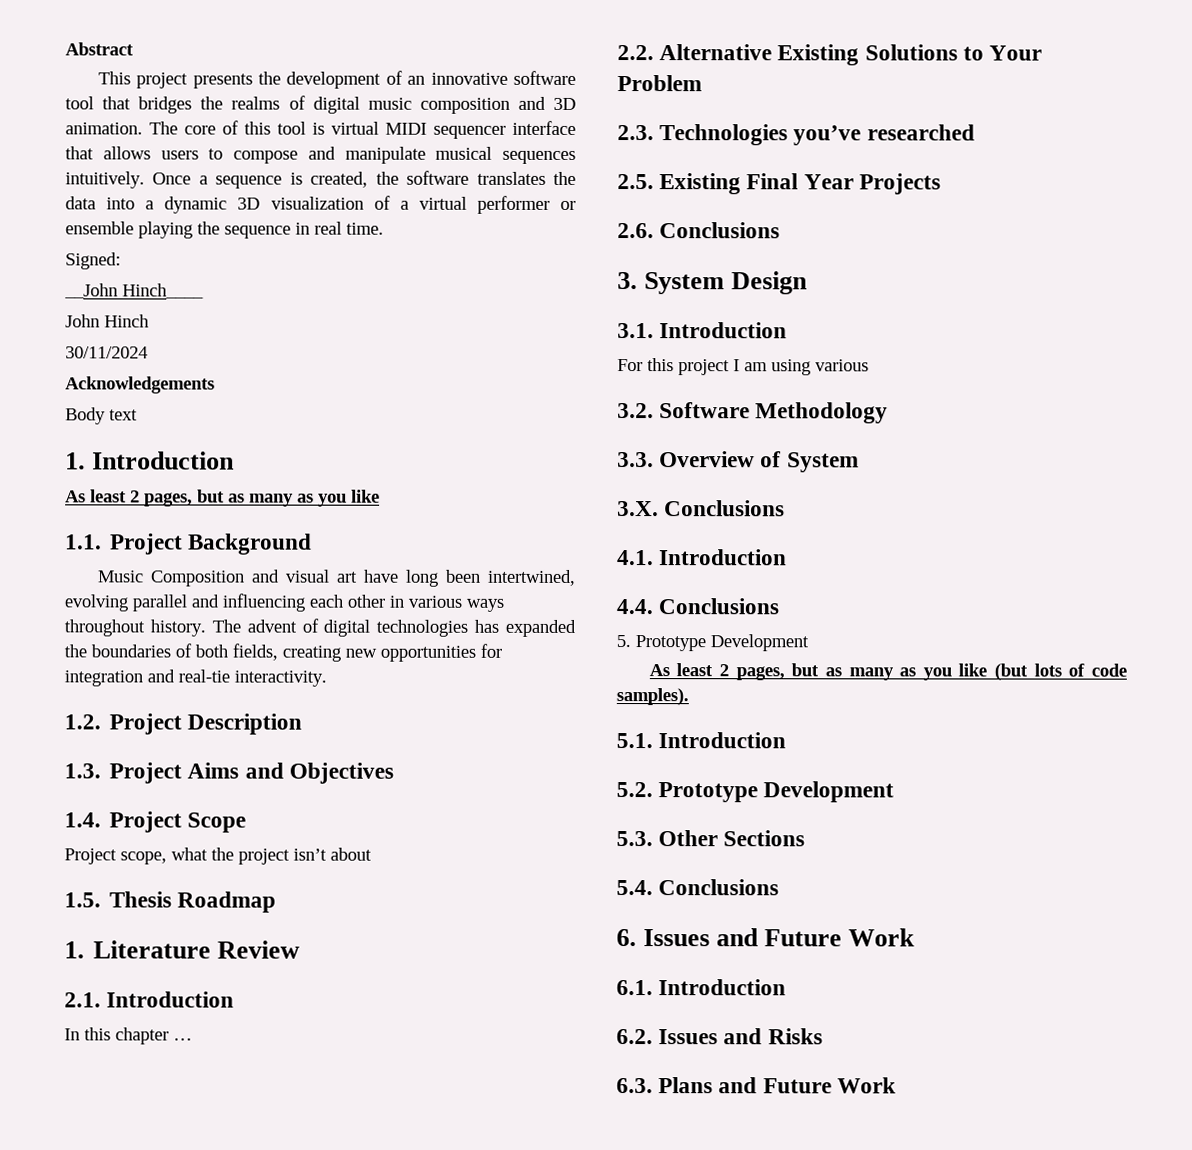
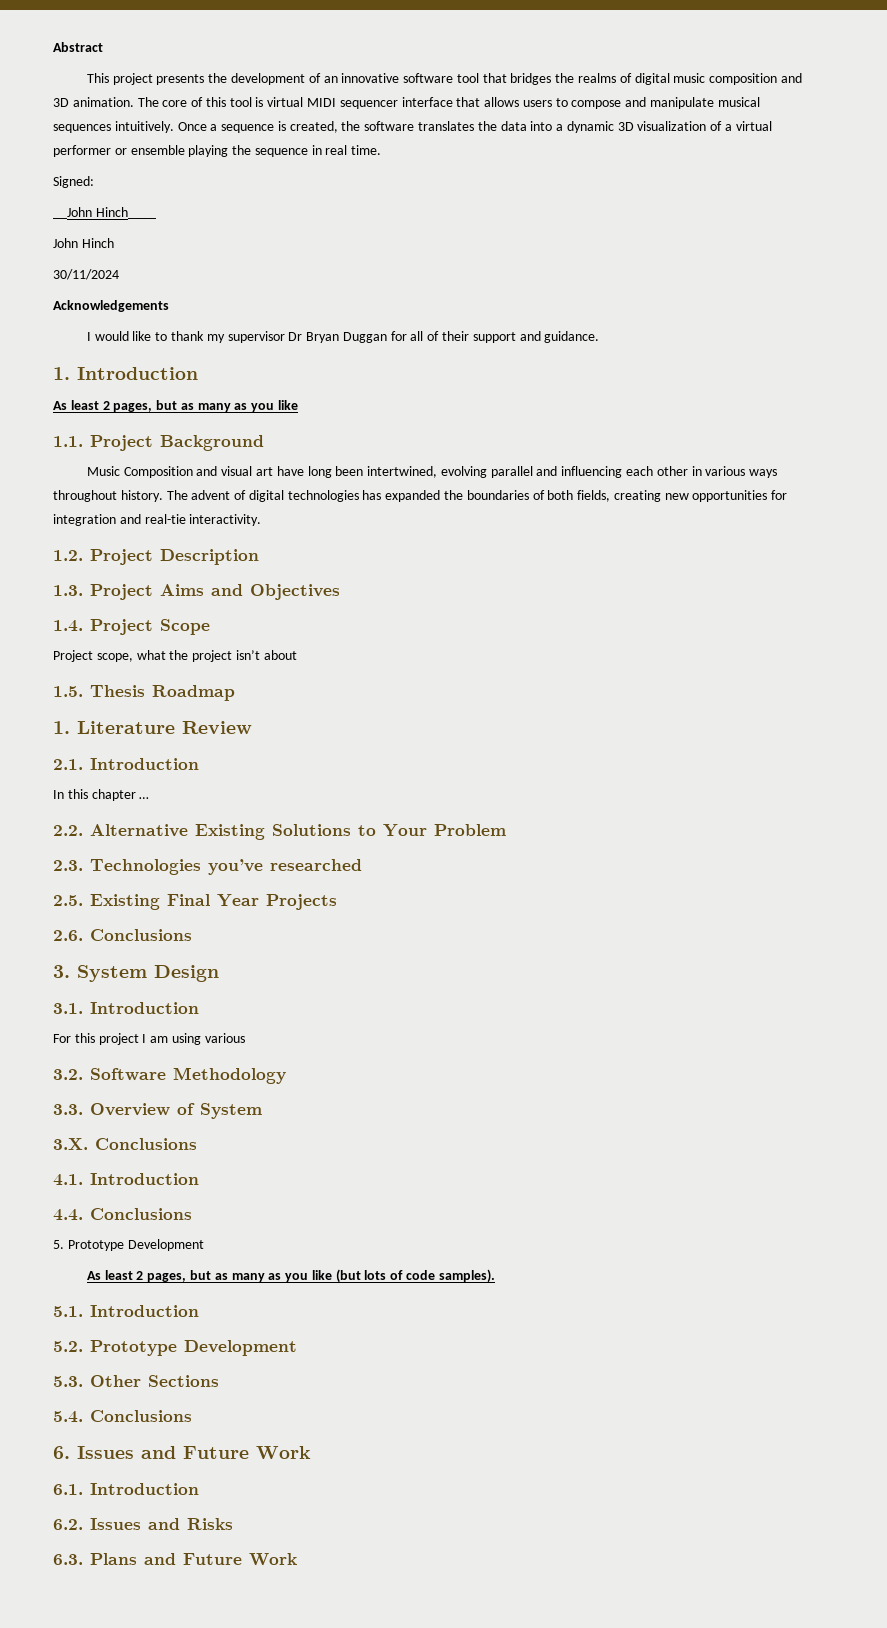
[65,407,138,425] Body text -> [86,331,600,343] I would like to thank my supervisor Dr Bryan Duggan for all of their support and guidance.

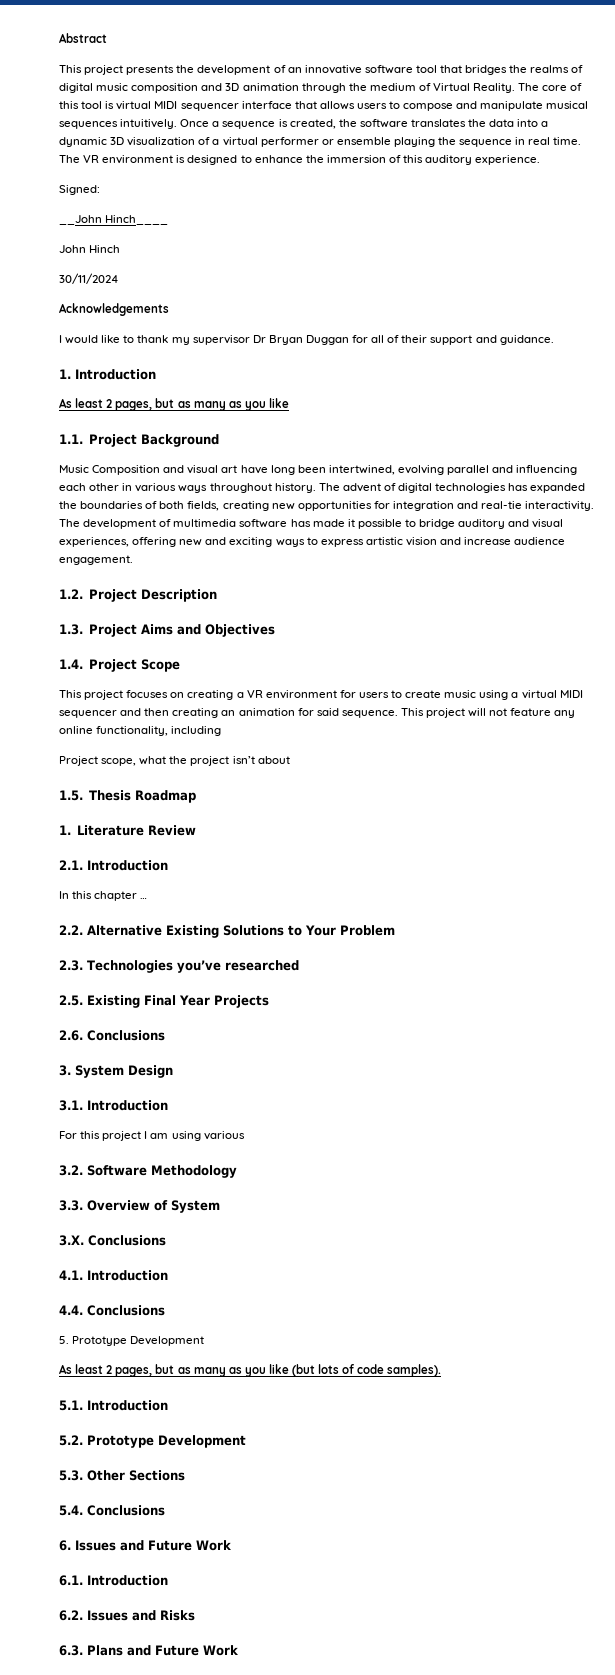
[72,97,134,107] animation. -> [242,83,516,93] animation through the medium of Virtual Reality.
(382, 150) none -> [59,155,541,165] The VR environment is designed to enhance the immersion of this auditory experience.
(262, 520) none -> [59,519,564,529] [59,537,566,547] [59,555,133,565] The development of multimedia software has made it possible to bridge auditory and visual experiences, offering new and exciting ways to express artistic vision and increase audience engagement.
(210, 627) none -> [59,690,583,700] [59,708,576,718] [59,726,222,736] // This project focuses on creating a VR environment for users to create music using a virtual MIDI sequencer and then creating an animation for said sequence. This project will not feature any online functionality, including

